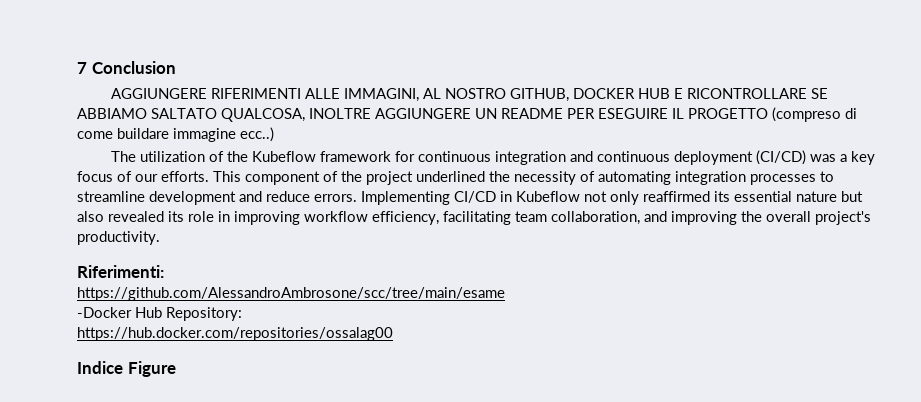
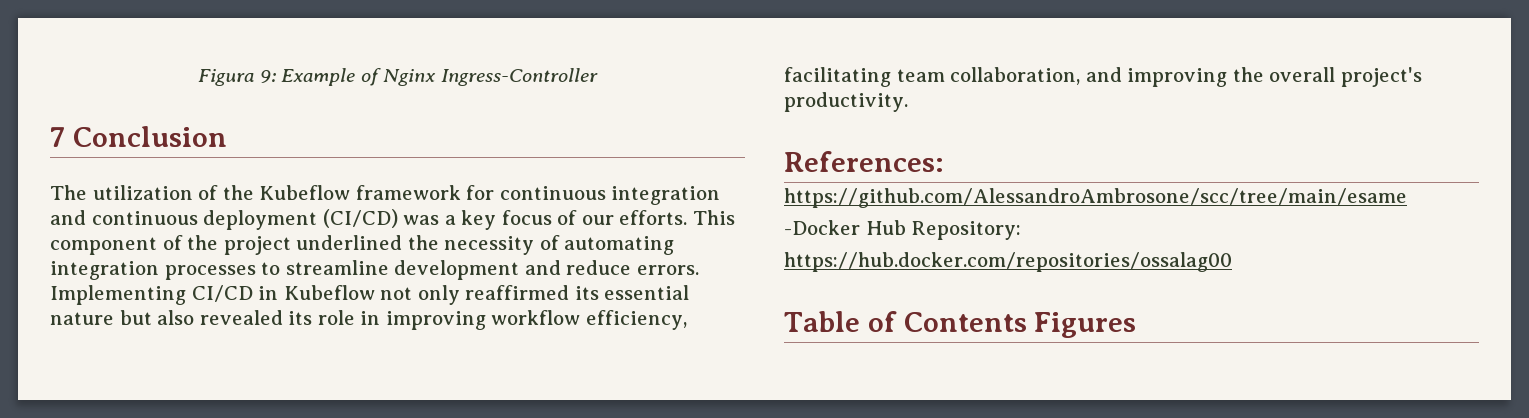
[77,61,176,74] [110,88,828,102] [77,107,857,122] [77,127,274,142] 7 Conclusion // AGGIUNGERE RIFERIMENTI ALLE IMMAGINI, AL NOSTRO GITHUB, DOCKER HUB E RICONTROLLARE SE ABBIAMO SALTATO QUALCOSA, INOLTRE AGGIUNGERE UN README PER ESEGUIRE IL PROGETTO (compreso di come buildare immagine ecc..) -> [198,68,598,86] [50,126,227,147] Figura 9: Example of Nginx Ingress-Controller // 7 Conclusion
[77,265,164,278] Riferimenti: -> [784,151,944,172] References:
[77,361,176,377] Indice Figure -> [784,311,1137,338] Table of Contents Figures

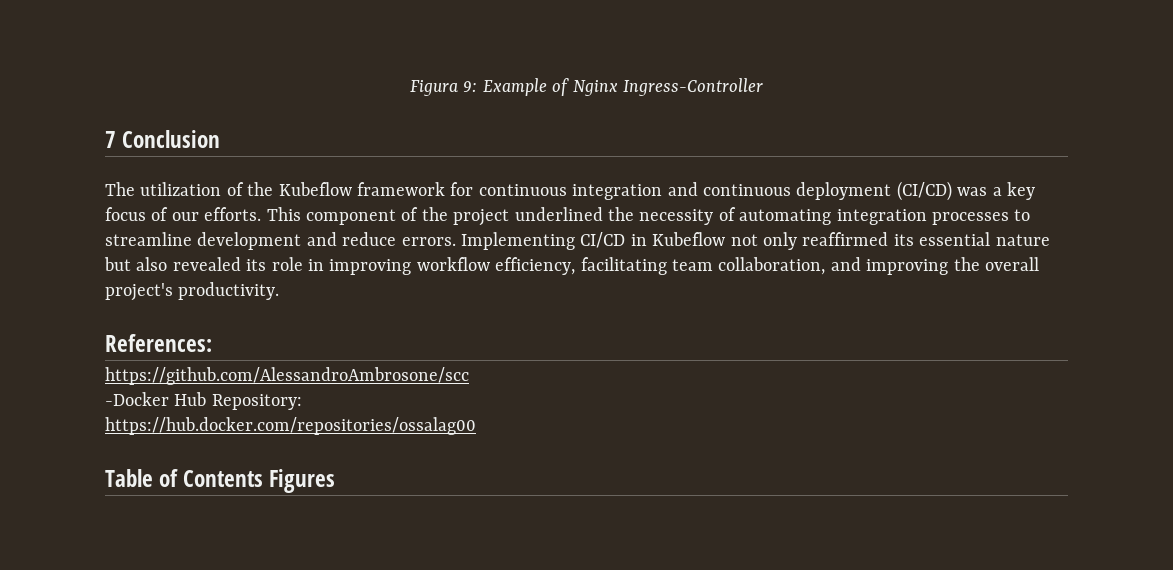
[784,188,1407,208] https://github.com/AlessandroAmbrosone/scc/tree/main/esame -> [105,367,469,385] https://github.com/AlessandroAmbrosone/scc

